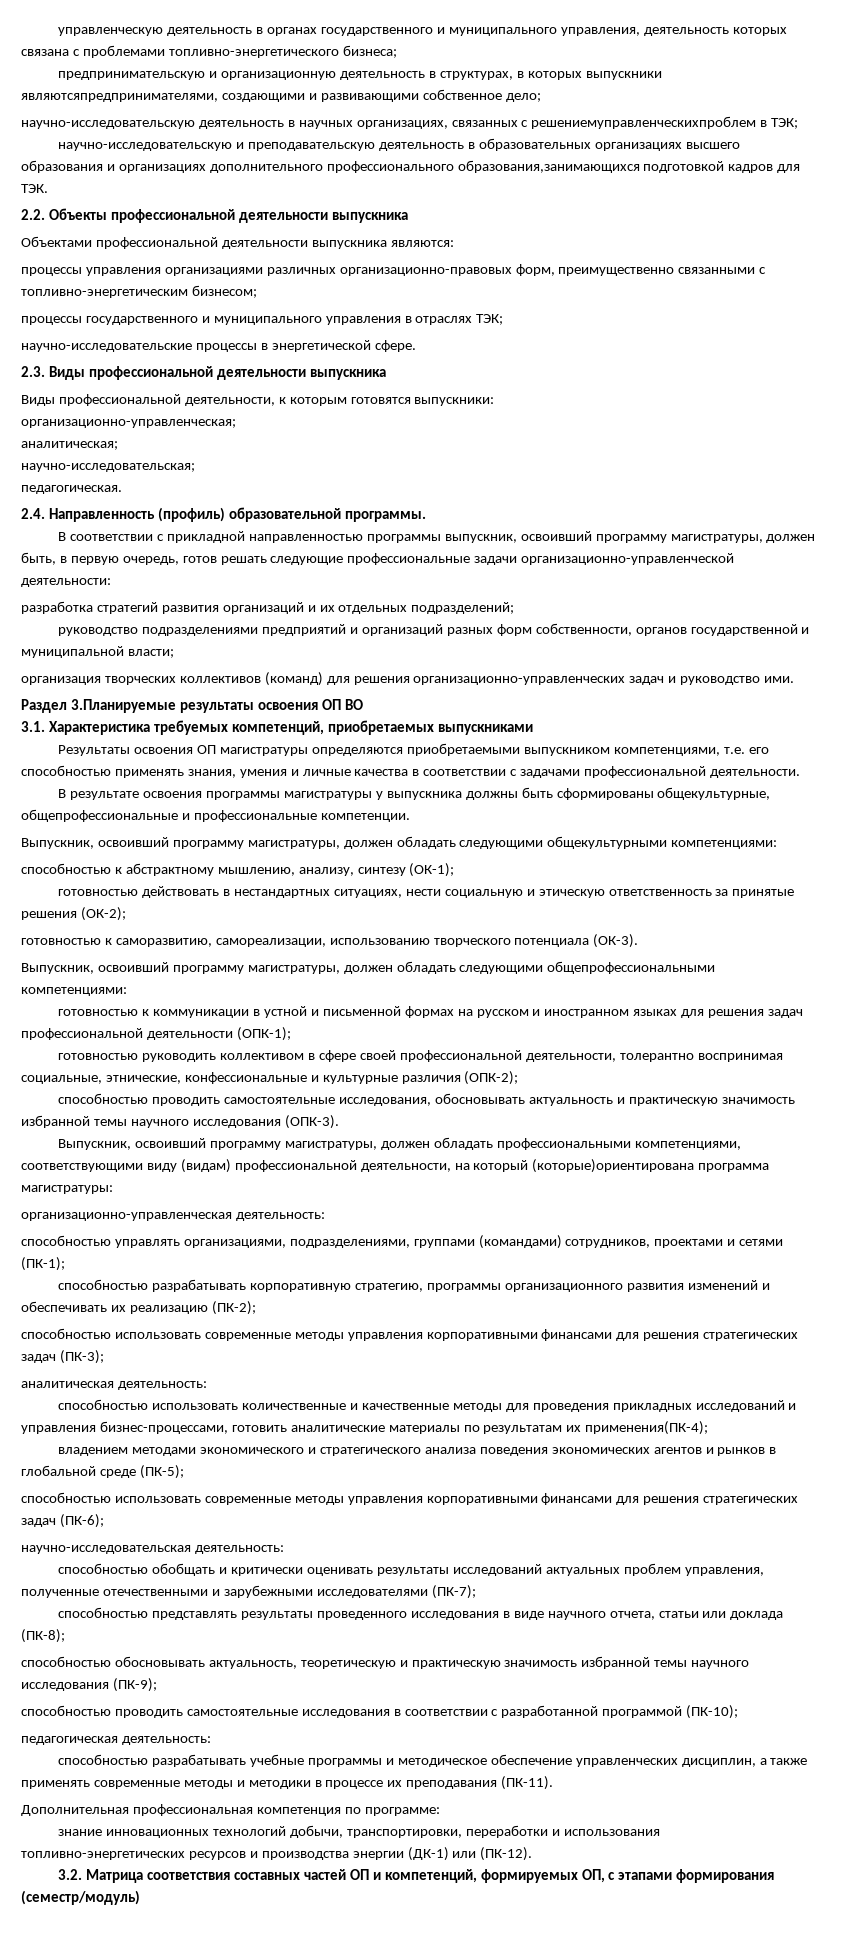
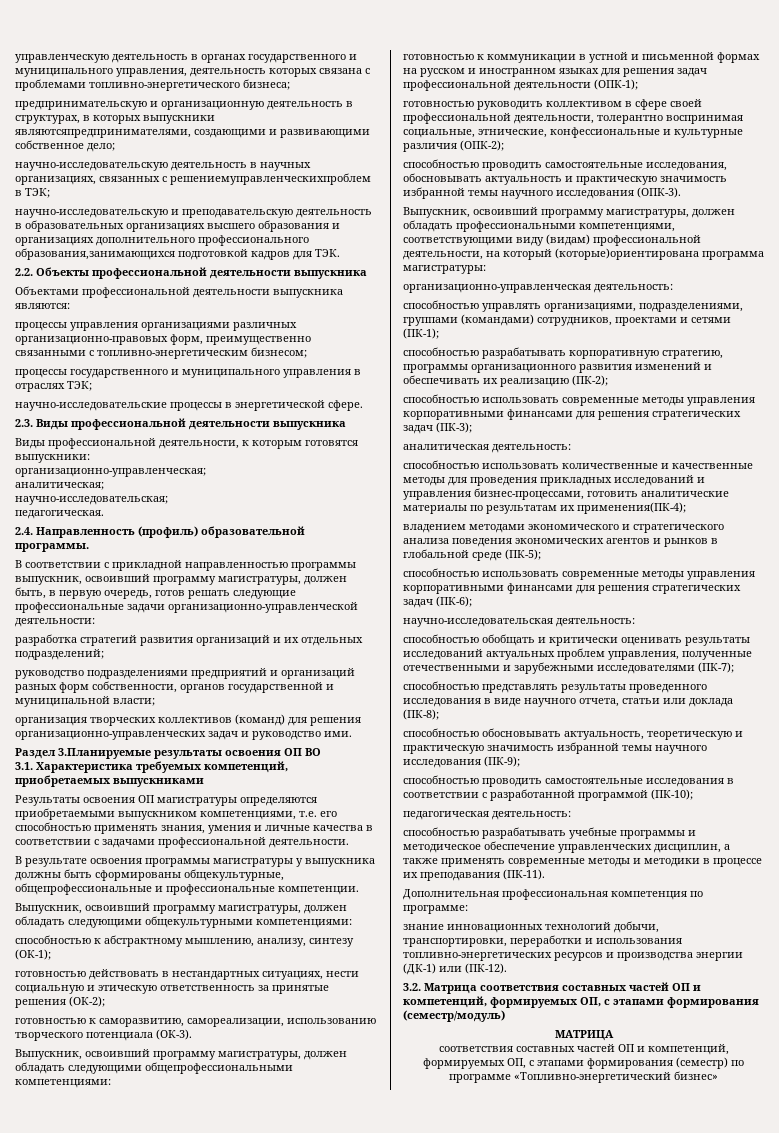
(140, 1897) none -> [554,1030,614,1041] [438,1044,729,1055] [423,1057,744,1069] [449,1071,718,1083] // МАТРИЦА // соответствия составных частей ОП и компетенций, формируемых ОП, с этапами формирования (семестр) по программе «Топливно-энергетический бизнес»

